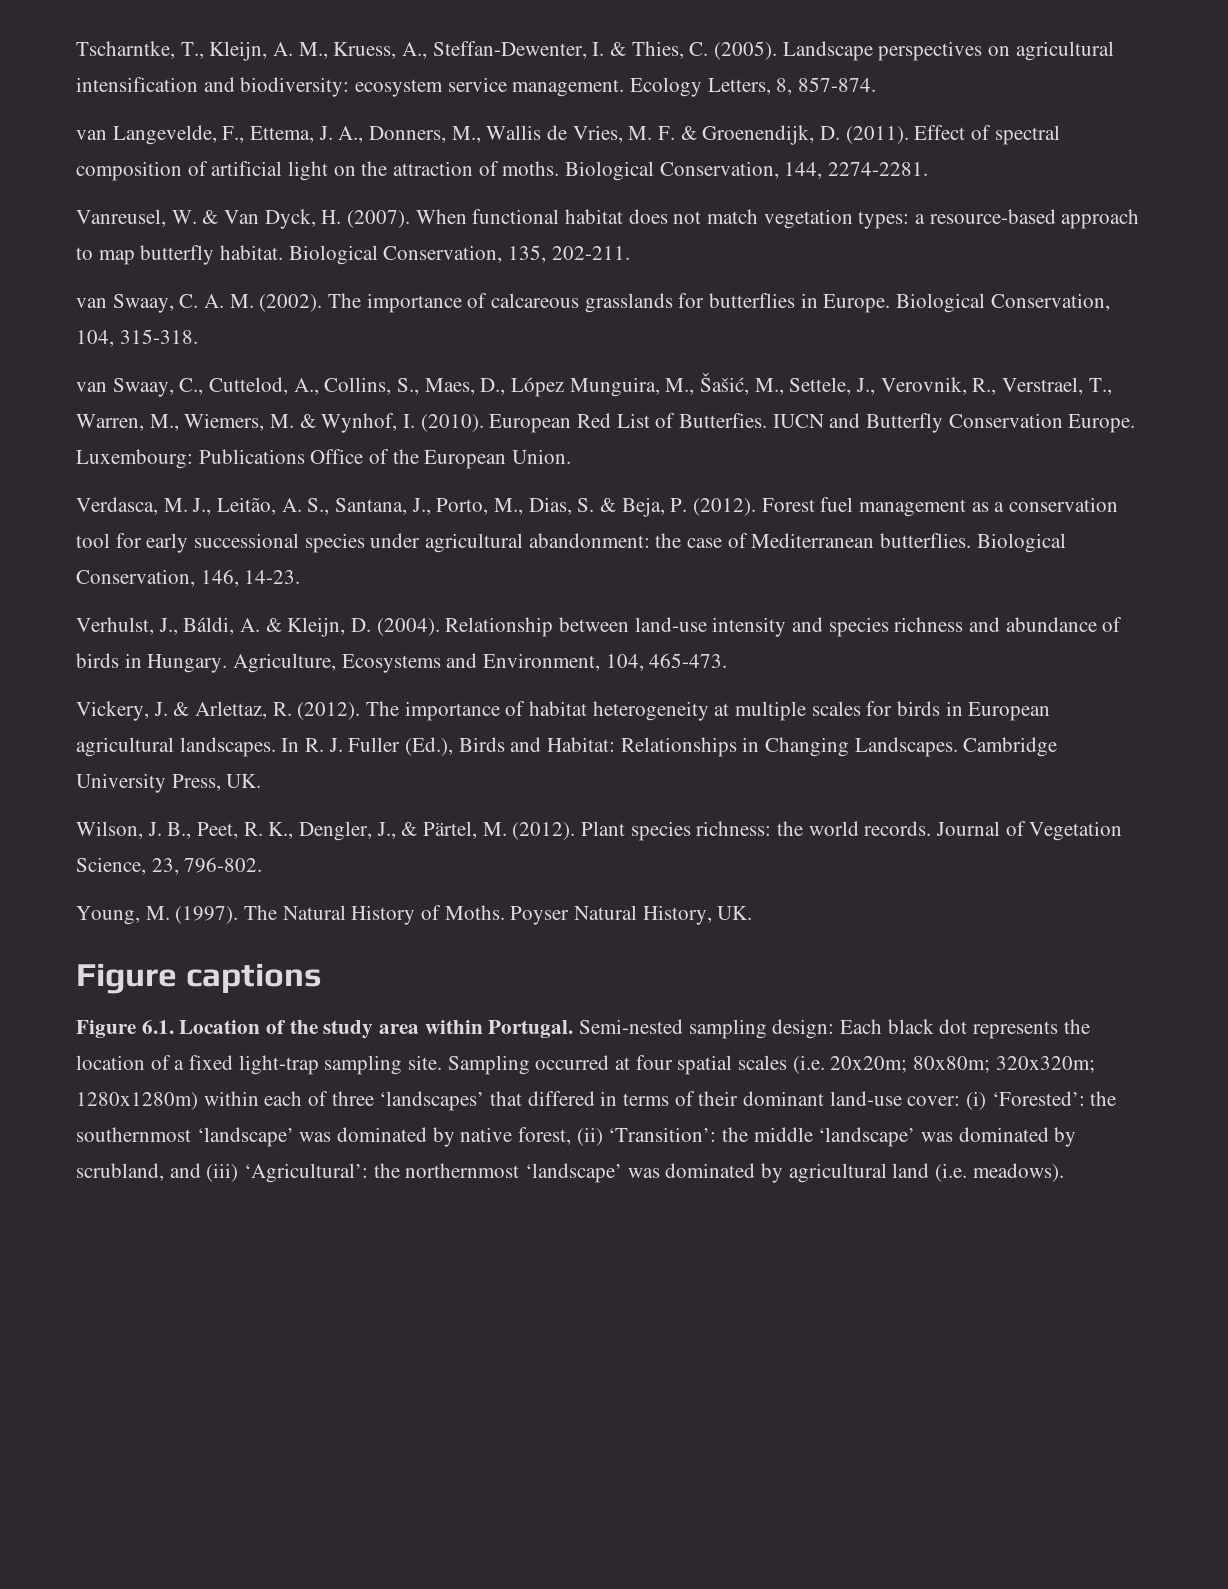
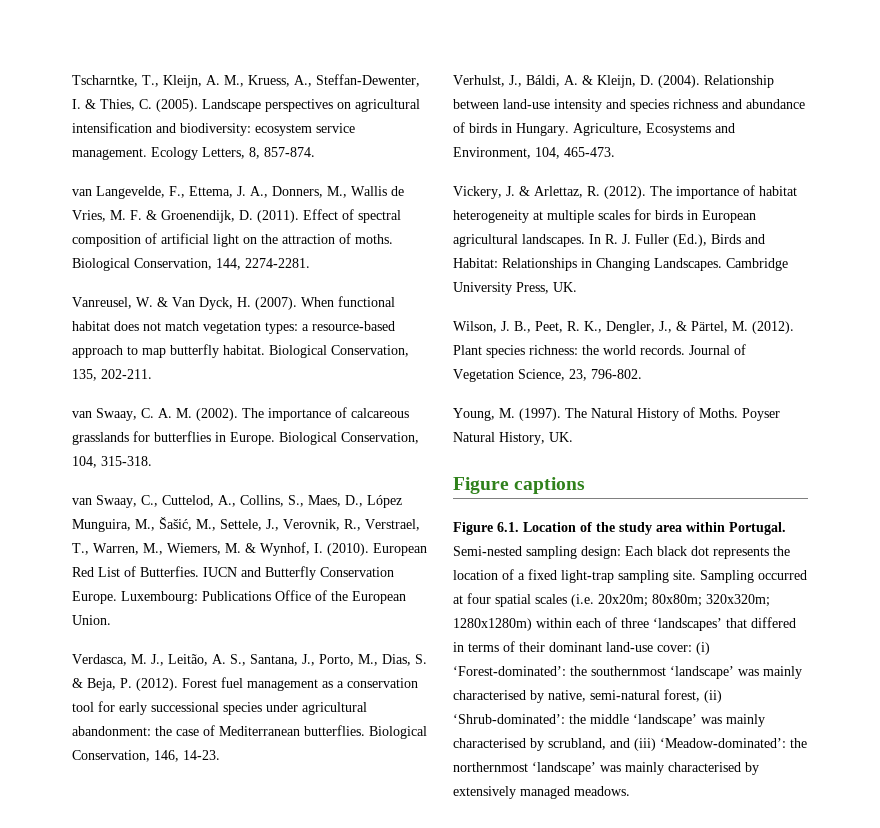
[991,1091,1085,1106] ‘Forested’: -> [453,666,566,676] ‘Forest-dominated’:
[337,1127,513,1147] dominated by native -> [763,666,802,679] [453,690,660,703] mainly characterised by native, semi-natural
[608,1127,717,1142] ‘Transition’: -> [453,714,565,724] ‘Shrub-dominated’:
[958,1127,1049,1142] dominated -> [726,714,765,727] [453,738,526,748] mainly characterised
[244,1163,369,1183] ‘Agricultural’: -> [660,738,786,748] ‘Meadow-dominated’:
[665,1163,1064,1183] dominated by agricultural land (i.e. meadows). -> [625,762,759,775] [453,786,630,799] mainly characterised by extensively managed meadows.

